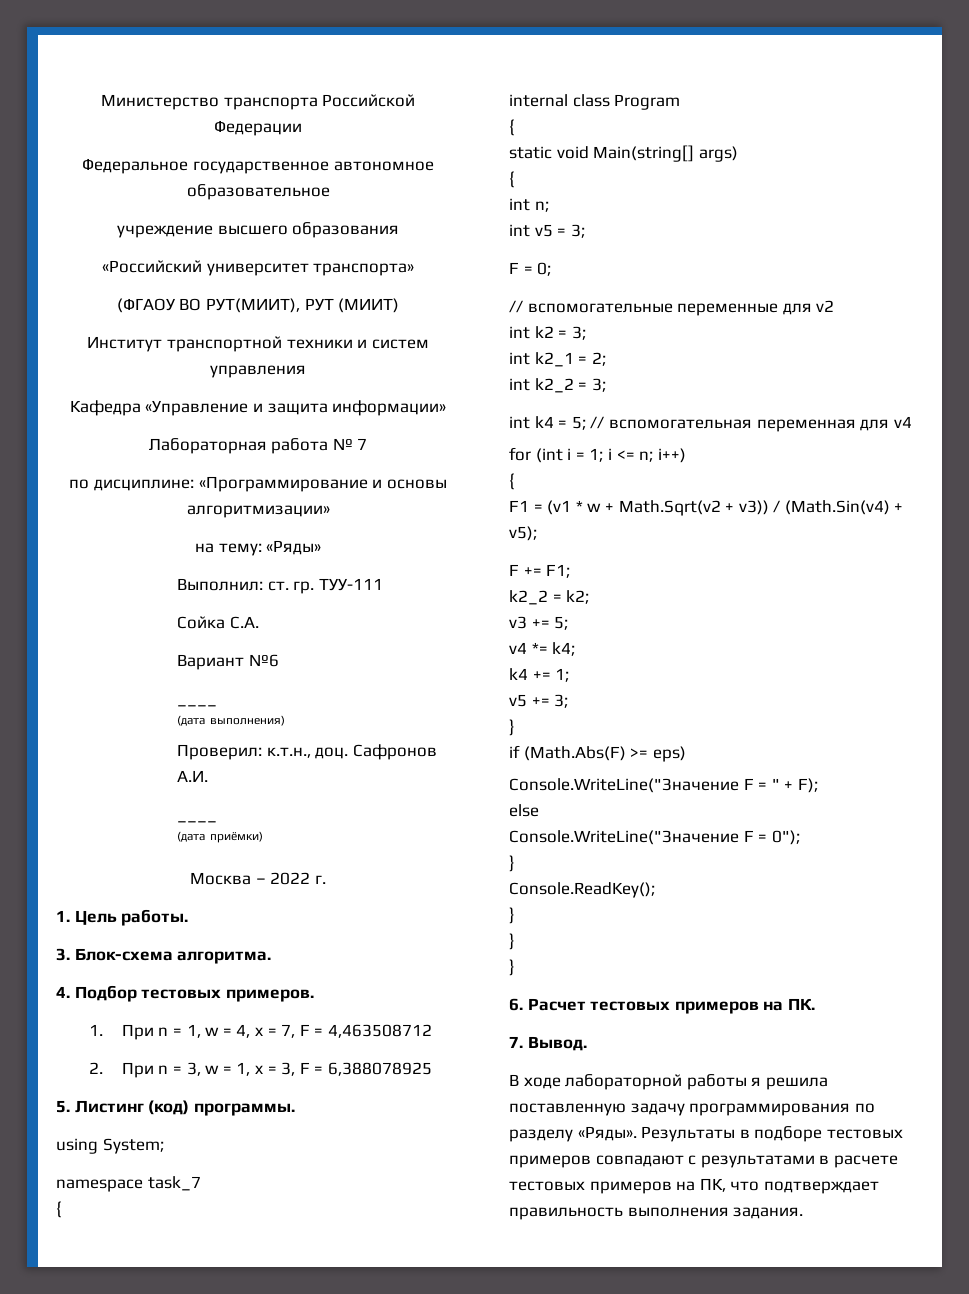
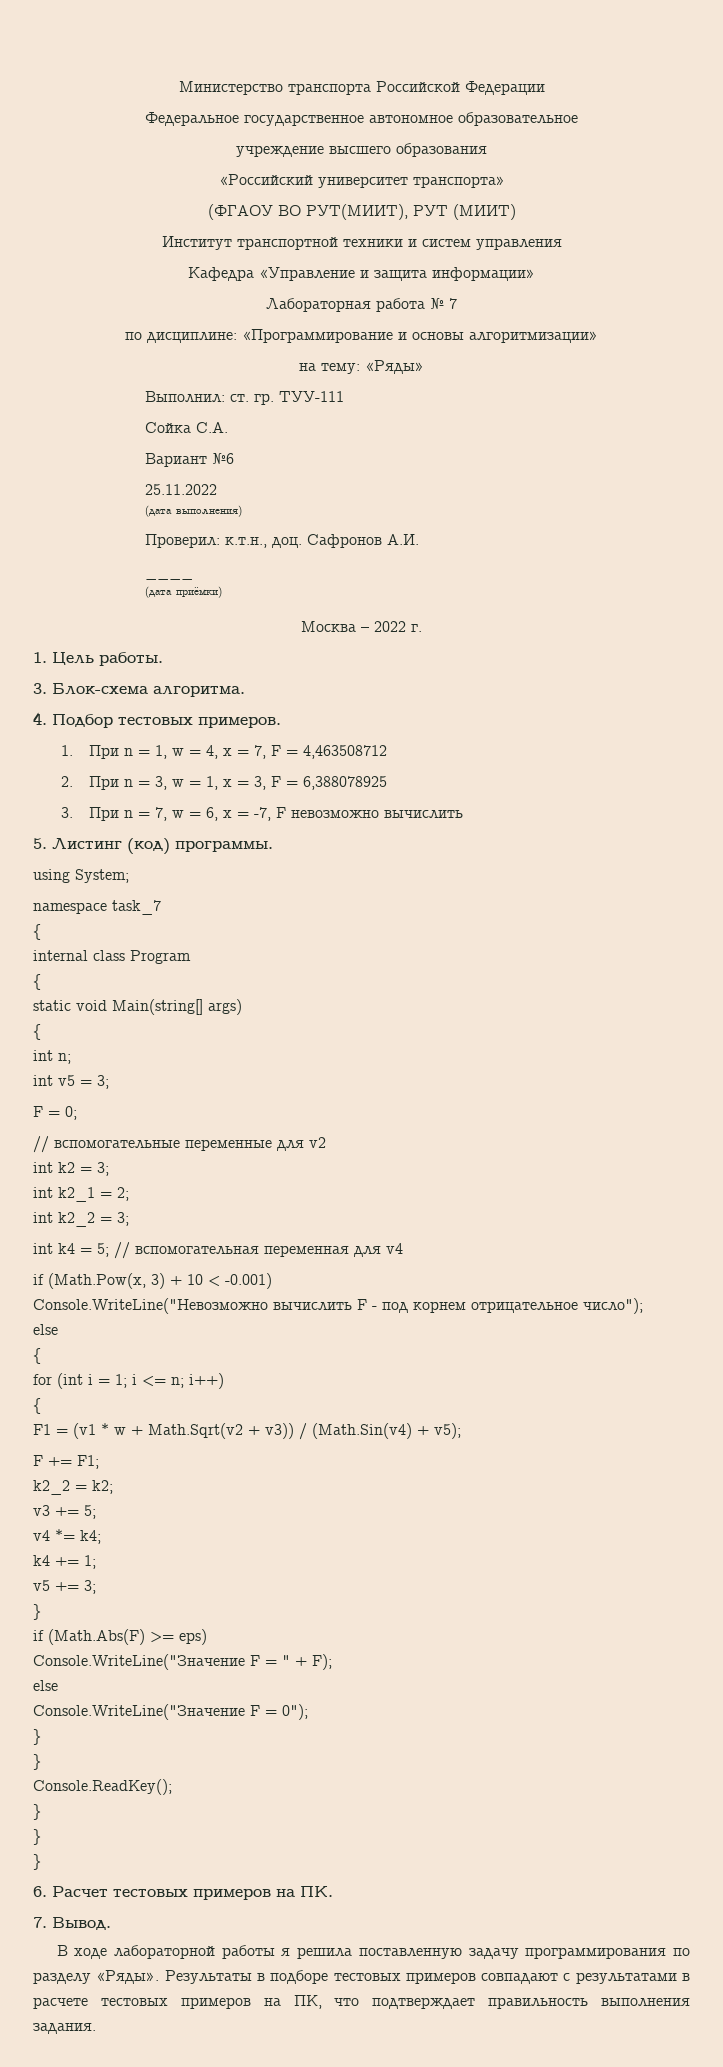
[177,704,218,707] ____ -> [144,484,217,495] 25.11.2022
(432, 1069) none -> [60,807,463,821] // 3. При n = 7, w = 6, x = -7, F невозможно вычислить
(912, 422) none -> [33,1273,272,1289] [33,1298,643,1314] [33,1324,58,1335] [33,1348,41,1364] // if (Math.Pow(x, 3) + 10 < -0.001) // Console.WriteLine("Невозможно вычислить F - под корнем отрицательное число"); // else // {
(515, 863) none -> [33,1754,41,1770] // }

